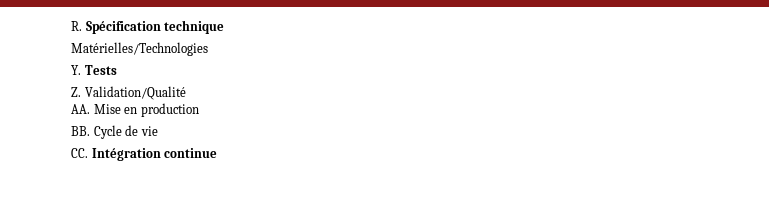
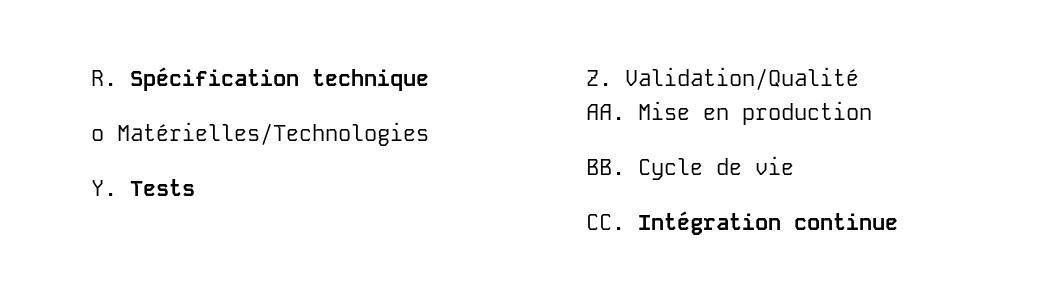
(225, 27) none -> [91,129,104,141] o

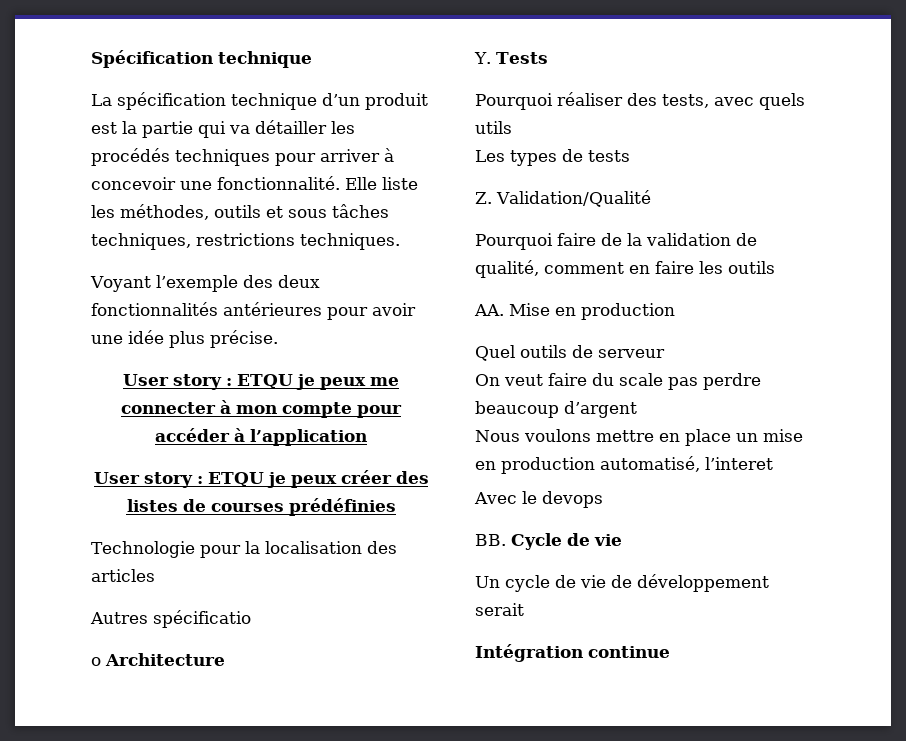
[91,70,117,86] R. -> (91, 59) none
(429, 80) none -> [91,92,428,110] [91,120,355,138] [91,148,394,166] [91,176,418,190] [91,204,389,220] [91,233,400,250] [90,275,320,292] [91,302,416,320] [91,330,278,348] [123,374,399,390] [121,400,402,418] [155,428,367,446] [93,470,429,488] [126,498,396,516] [91,541,397,558] [91,569,155,582] [90,610,251,628] // La spécification technique d’un produit est la partie qui va détailler les procédés techniques pour arriver à concevoir une fonctionnalité. Elle liste les méthodes, outils et sous tâches techniques, restrictions techniques. // Voyant l’exemple des deux fonctionnalités antérieures pour avoir une idée plus précise. // User story : ETQU je peux me connecter à mon compte pour accéder à l’application // User story : ETQU je peux créer des listes de courses prédéfinies // Technologie pour la localisation des articles // Autres spécificatio
[117,122,429,146] Matérielles/Technologies -> [105,653,225,666] Architecture
[586,67,859,90] [586,101,872,125] [586,156,794,180] [586,214,625,230] Z. Validation/Qualité // AA. Mise en production // BB. Cycle de vie // CC. -> [475,92,805,110] [475,121,512,134] [475,149,630,166] [475,190,651,207] [475,233,757,250] [475,260,775,278] [474,303,675,320] [475,345,665,361] [475,373,761,390] [475,401,637,418] [475,429,803,446] [475,456,773,474] [474,491,603,508] [475,533,622,550] [475,574,769,592] [475,603,524,616] Pourquoi réaliser des tests, avec quels utils // Les types de tests // Z. Validation/Qualité // Pourquoi faire de la validation de qualité, comment en faire les outils // AA. Mise en production // Quel outils de serveur // On veut faire du scale pas perdre beaucoup d’argent // Nous voulons mettre en place un mise en production automatisé, l’interet // Avec le devops // BB. Cycle de vie // Un cycle de vie de développement serait //

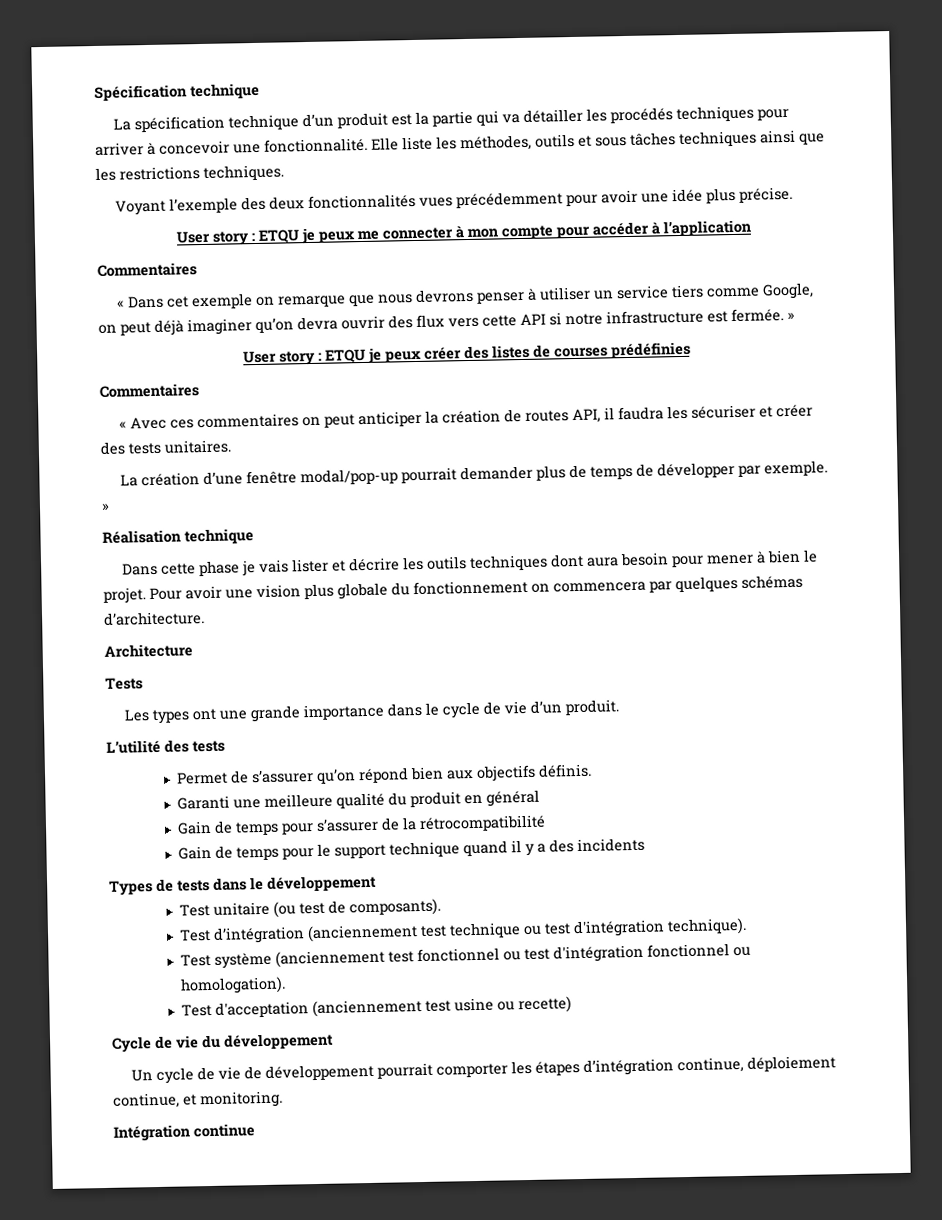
[91,233,191,250] techniques, -> [679,129,825,147] [95,167,116,181] techniques ainsi que les
[223,302,322,316] antérieures -> [419,191,564,209] vues précédemment
(367, 437) none -> [97,262,197,277] [117,282,815,310] [98,308,795,336] // Commentaires // « Dans cet exemple on remarque que nous devrons penser à utiliser un service tiers comme Google, on peut déjà imaginer qu’on devra ouvrir des flux vers cette API si notre infrastructure est fermée. »
[91,541,397,558] [91,569,155,582] [90,610,251,628] [91,657,101,666] Technologie pour la localisation des articles // Autres spécificatio // o -> [99,383,199,398] [119,404,814,430] [100,439,231,455] [120,460,829,487] [101,503,110,511] [102,528,254,545] [122,549,819,577] [103,574,803,604] [103,611,205,626] Commentaires // « Avec ces commentaires on peut anticiper la création de routes API, il faudra les sécuriser et créer des tests unitaires. // La création d’une fenêtre modal/pop-up pourrait demander plus de temps de développer par exemple. » // Réalisation technique // Dans cette phase je vais lister et décrire les outils techniques dont aura besoin pour mener à bien le projet. Pour avoir une vision plus globale du fonctionnement on commencera par quelques schémas d’architecture. //
[474,52,491,64] Y. -> (193, 650) none
[475,92,805,110] [475,121,512,134] [475,149,630,166] [475,190,651,207] [475,233,757,250] [475,260,775,278] [474,303,675,320] [475,345,665,361] [475,373,761,390] [475,401,637,418] [475,429,803,446] [475,456,773,474] [474,491,603,508] [475,534,506,546] Pourquoi réaliser des tests, avec quels utils // Les types de tests // Z. Validation/Qualité // Pourquoi faire de la validation de qualité, comment en faire les outils // AA. Mise en production // Quel outils de serveur // On veut faire du scale pas perdre beaucoup d’argent // Nous voulons mettre en place un mise en production automatisé, l’interet // Avec le devops // BB. -> [124,699,620,725] [106,739,225,754] [176,763,592,785] [176,789,540,810] [176,814,546,836] [177,837,645,861] [109,874,377,896] [178,898,441,918] [178,917,747,944] [179,943,751,969] [179,976,286,995] [180,996,572,1018] Les types ont une grande importance dans le cycle de vie d’un produit. // L’utilité des tests // Permet de s’assurer qu’on répond bien aux objectifs définis. // Garanti une meilleure qualité du produit en général // Gain de temps pour s’assurer de la rétrocompatibilité // Gain de temps pour le support technique quand il y a des incidents // Types de tests dans le développement // Test unitaire (ou test de composants). // Test d’intégration (anciennement test technique ou test d'intégration technique). // Test système (anciennement test fonctionnel ou test d'intégration fonctionnel ou homologation). // Test d'acceptation (anciennement test usine ou recette) //
(622, 540) none -> [201,1032,334,1050] du développement
[475,603,524,616] serait -> [377,1055,837,1079] [113,1090,283,1109] pourrait comporter les étapes d’intégration continue, déploiement continue, et monitoring.

